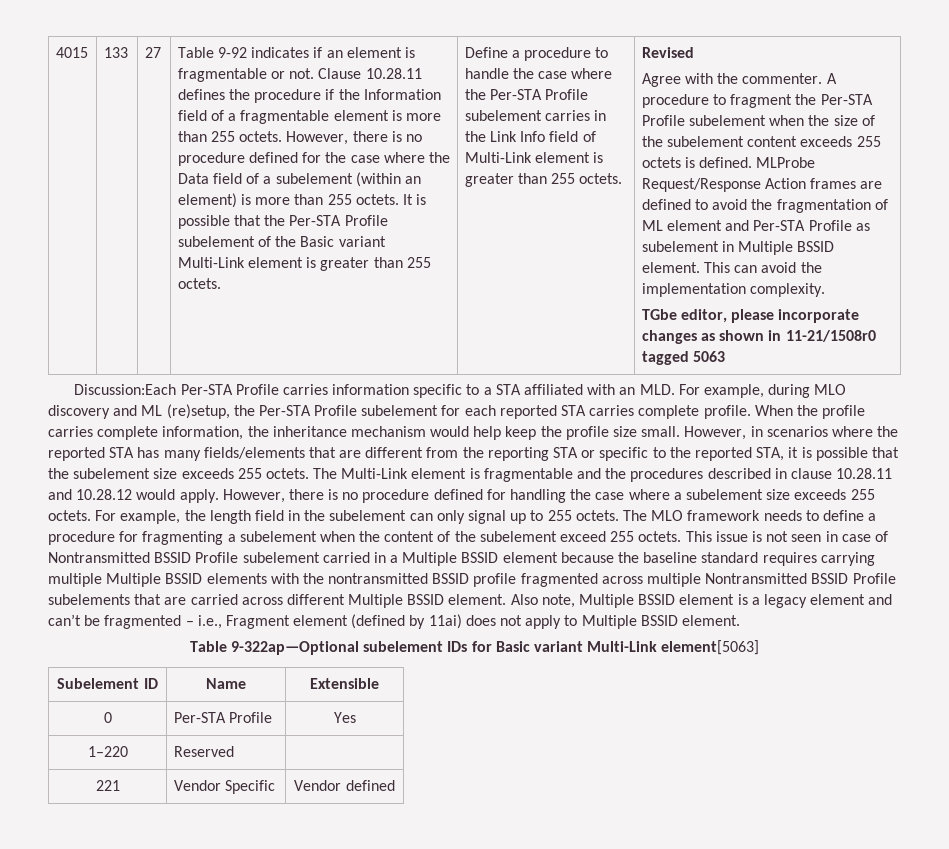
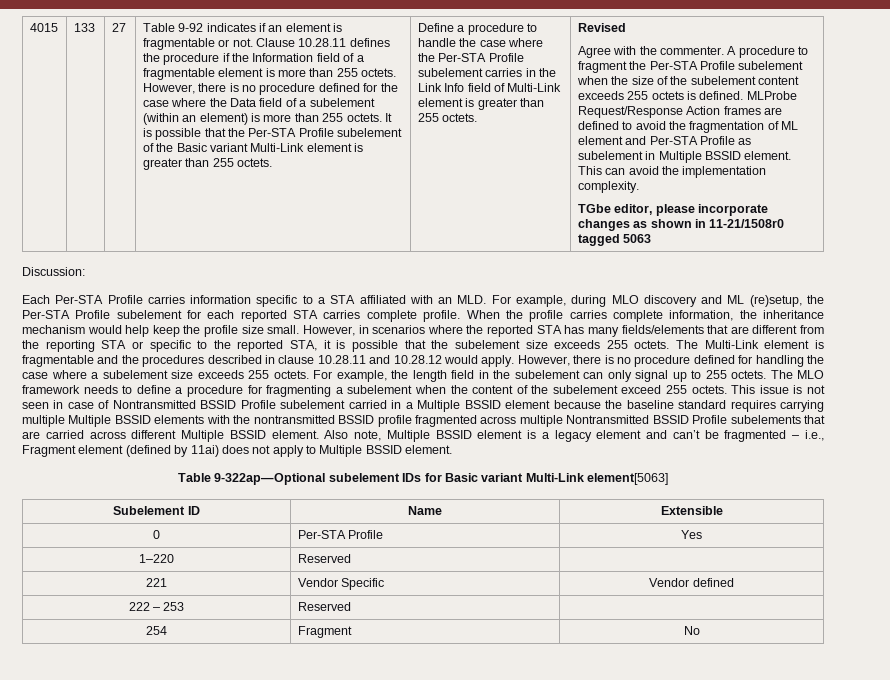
[74,384,177,395] Discussion:Each -> [22,267,85,276] [22,295,50,304] Discussion: // Each
(395, 785) none -> [128,602,185,611] [297,602,351,611] [146,626,167,635] [297,626,352,638] [683,626,700,635] // 222 – 253 | Reserved | // 254 | Fragment | No

